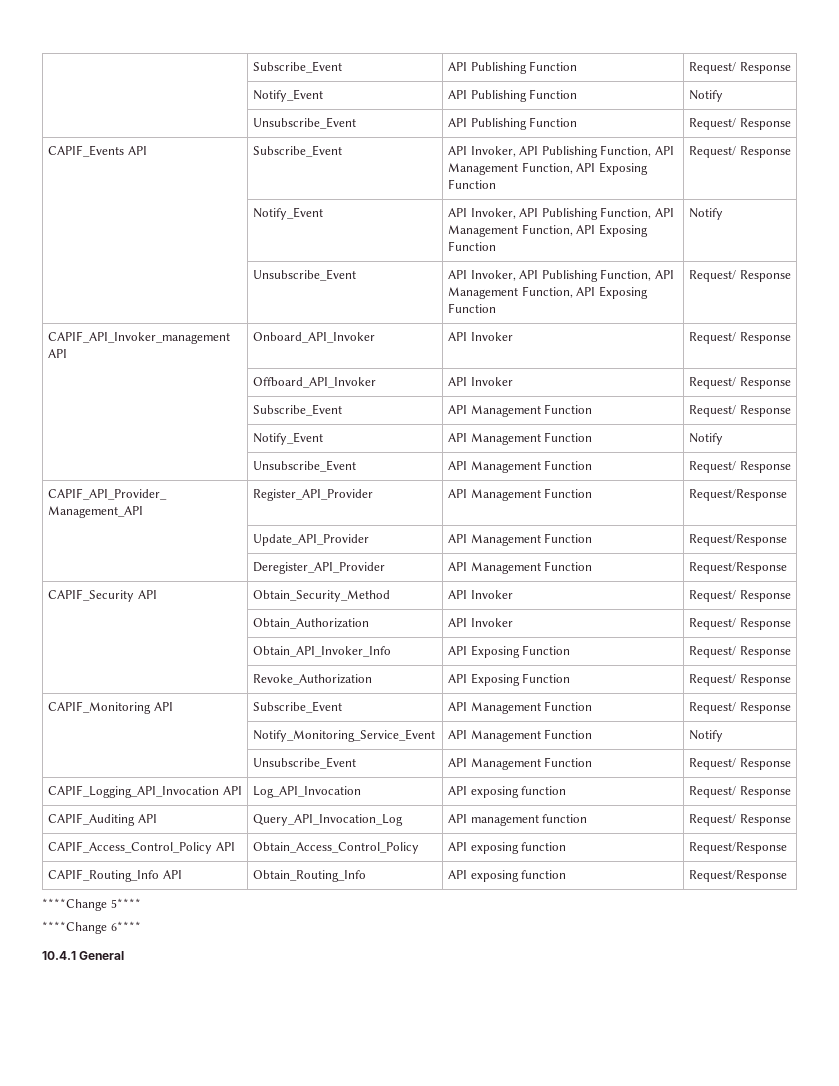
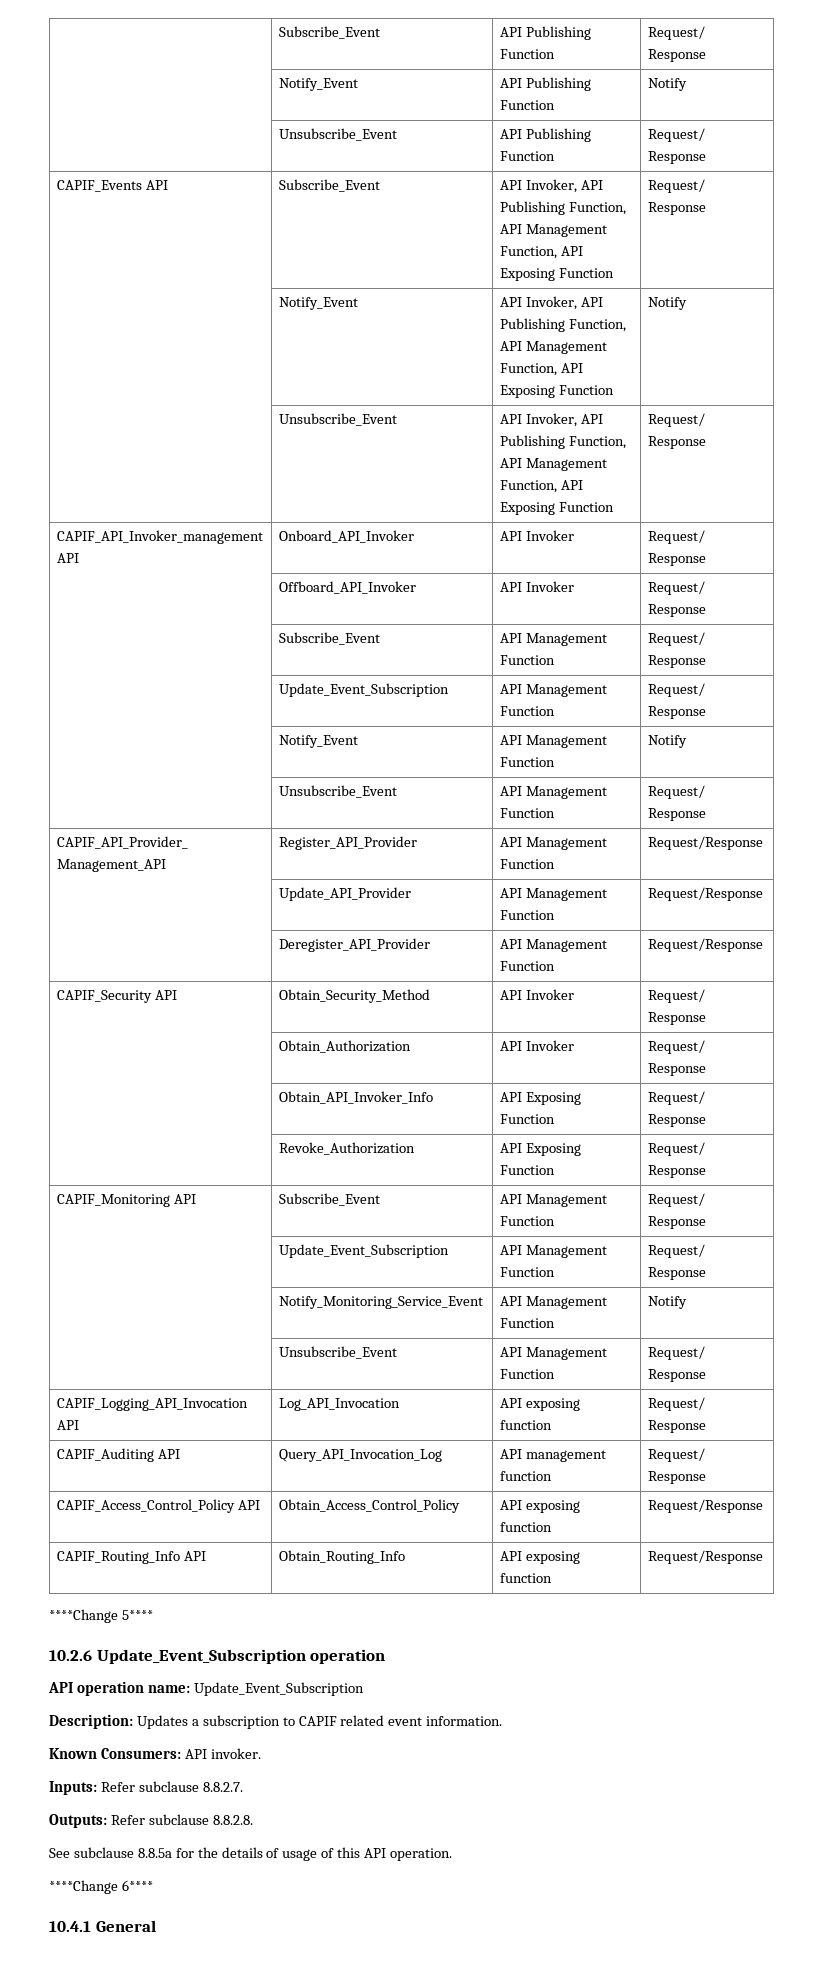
(791, 411) none -> [279,683,450,697] [500,684,608,697] [500,706,556,716] [648,683,706,697] [648,706,707,719] // | Update_Event_Subscription | API Management Function | Request/ Response
(791, 708) none -> [279,1244,450,1258] [500,1245,608,1258] [500,1267,556,1277] [648,1244,706,1258] [648,1267,707,1280] // | Update_Event_Subscription | API Management Function | Request/ Response
(141, 903) none -> [49,1649,386,1664] [48,1681,364,1696] [49,1714,503,1729] [49,1748,261,1759] [49,1781,243,1795] [49,1814,253,1828] [49,1847,453,1861] // 10.2.6 Update_Event_Subscription operation // API operation name: Update_Event_Subscription // Description: Updates a subscription to CAPIF related event information. // Known Consumers: API invoker. // Inputs: Refer subclause 8.8.2.7. // Outputs: Refer subclause 8.8.2.8. // See subclause 8.8.5a for the details of usage of this API operation.

